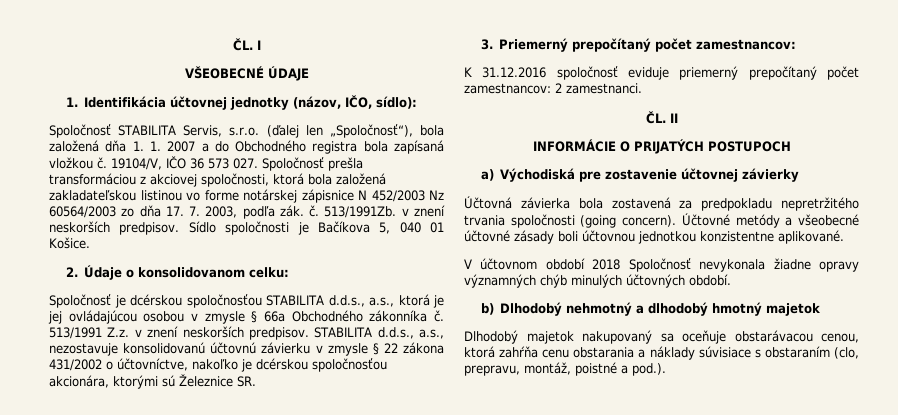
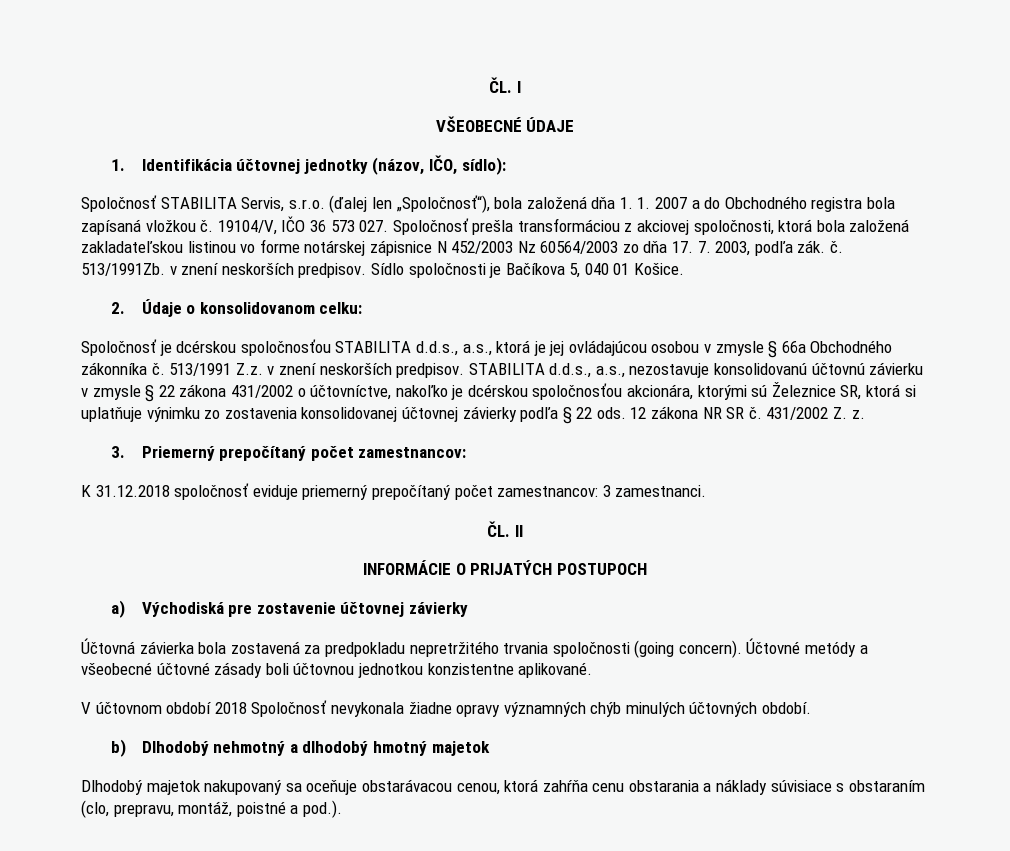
[237,376,256,387] SR. -> [840,384,916,400] [81,406,865,424] SR, ktorá si uplatňuje výnimku zo zostavenia konsolidovanej účtovnej závierky podľa § 22 ods. 12 zákona NR SR č. 431/2002 Z. z.
[482,67,547,78] 31.12.2016 -> [95,485,170,497] 31.12.2018
[555,83,562,93] 2 -> [602,485,611,497] 3

